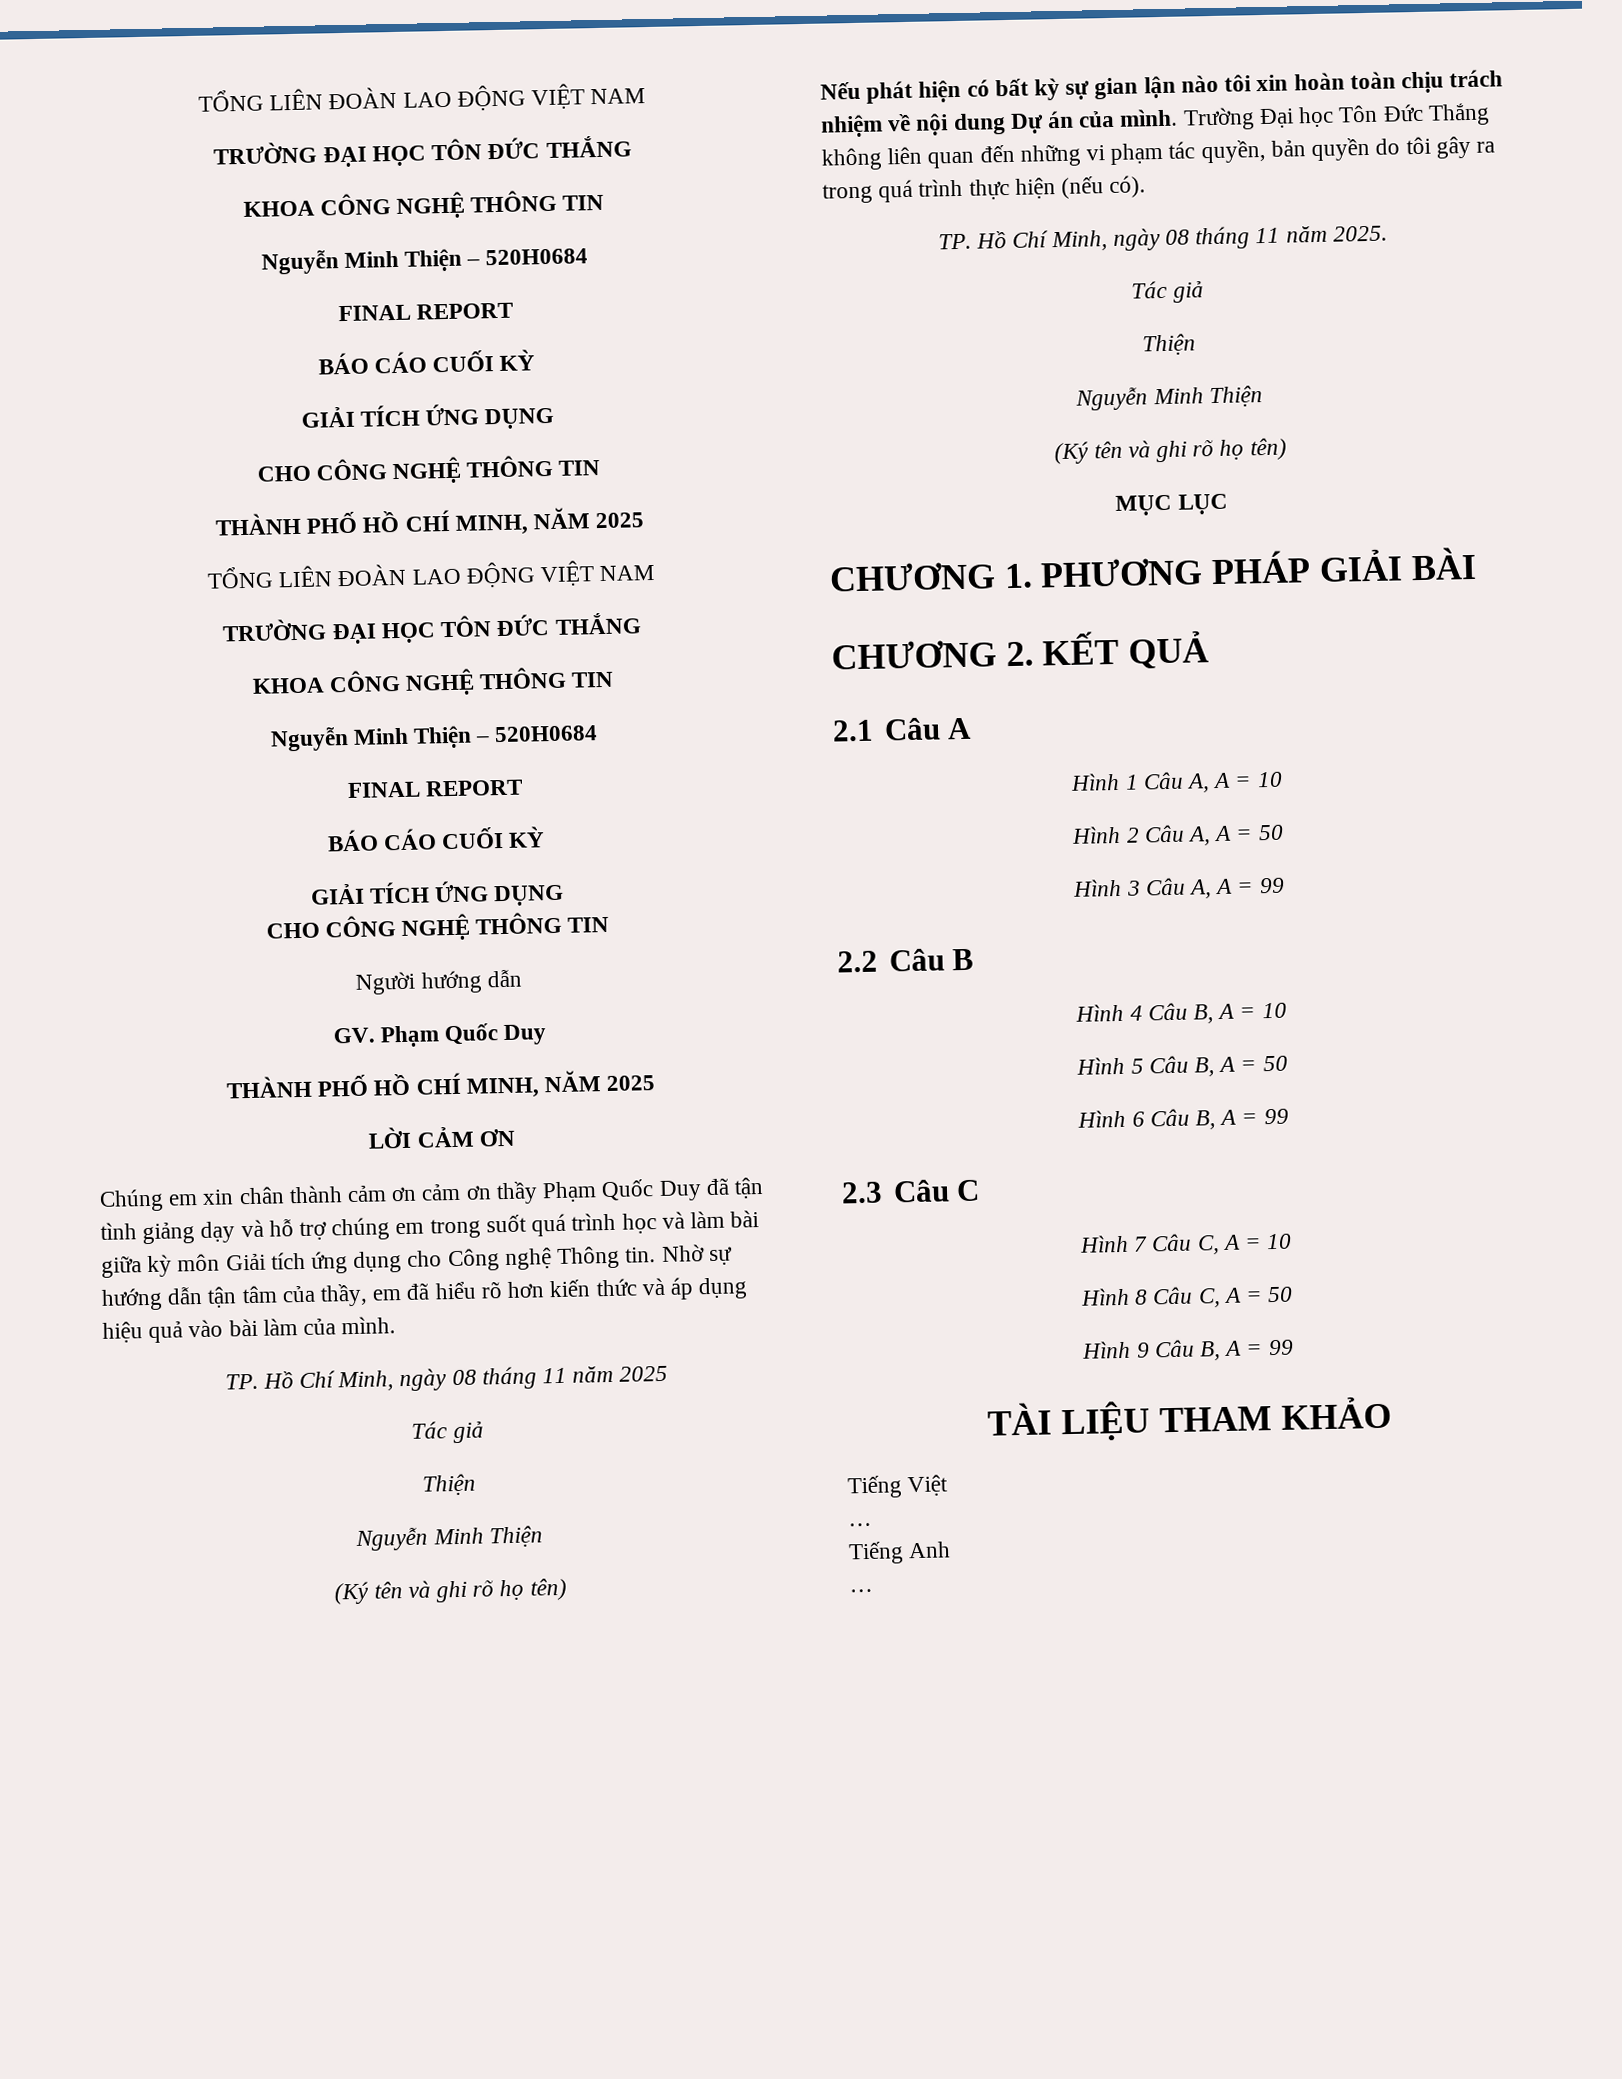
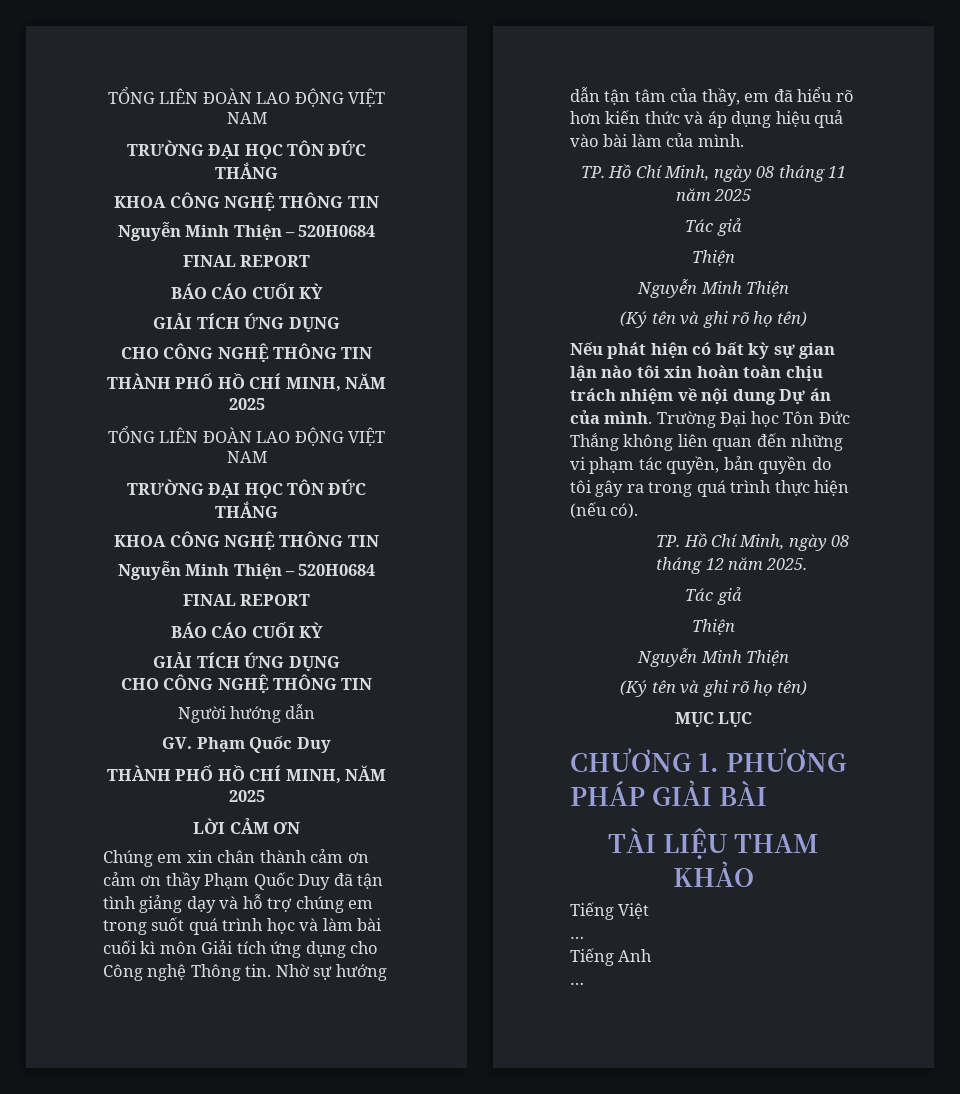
[101,1254,173,1278] giữa kỳ -> [103,940,157,954] cuối kì
[1255,227,1281,244] 11 -> [705,558,724,570] 12
[831,630,1210,670] [832,717,972,742] [1070,771,1283,793] [1071,824,1284,846] [1072,877,1285,899] [837,948,974,973] [1075,1002,1287,1024] [1076,1055,1288,1077] [1077,1108,1289,1130] [841,1179,980,1204] [1078,1233,1293,1255] [1079,1286,1294,1308] [1081,1339,1294,1361] // CHƯƠNG 2. KẾT QUẢ // 2.1 Câu A // Hình 1 Câu A, A = 10 // Hình 2 Câu A, A = 50 // Hình 3 Câu A, A = 99 // 2.2 Câu B // Hình 4 Câu B, A = 10 // Hình 5 Câu B, A = 50 // Hình 6 Câu B, A = 99 // 2.3 Câu C // Hình 7 Câu C, A = 10 // Hình 8 Câu C, A = 50 // Hình 9 Câu B, A = 99 -> (767, 793) none

